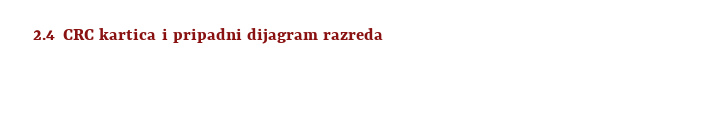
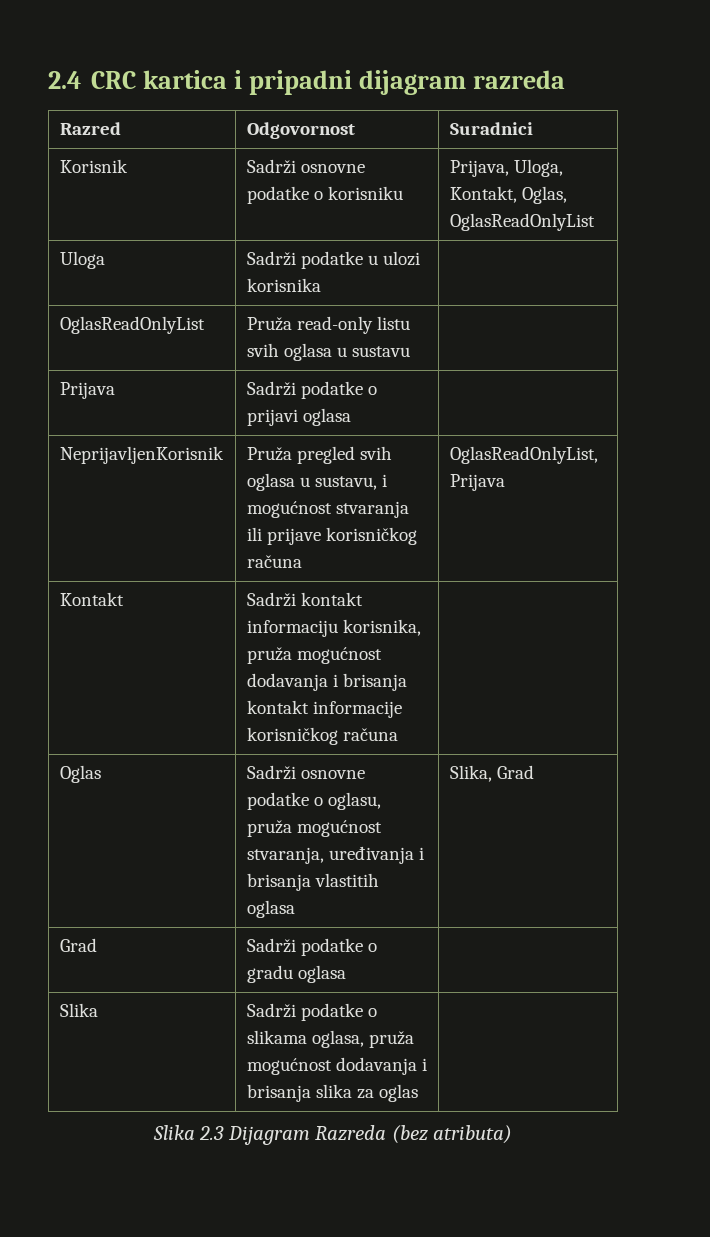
(383, 34) none -> [59,122,121,135] [246,122,355,139] [449,122,533,135] [59,159,128,173] [246,159,365,174] [246,186,403,204] [449,159,563,177] [449,186,567,204] [449,213,595,231] [59,251,105,269] [246,251,420,269] [246,278,321,292] [59,316,205,334] [246,316,410,334] [246,343,410,361] [59,382,115,399] [246,381,377,399] [246,408,351,426] [59,446,224,464] [246,446,392,464] [246,473,387,491] [246,501,409,518] [246,527,417,545] [246,555,302,568] [449,446,598,464] [449,474,505,491] [59,592,124,606] [246,592,363,607] [246,619,421,637] [246,647,382,664] [246,673,407,691] [246,700,402,718] [246,727,398,745] [59,765,101,783] [246,765,365,780] [246,792,381,810] [246,820,382,837] [246,846,424,864] [246,873,379,891] [246,900,295,918] [449,765,534,782] [59,938,97,952] [246,938,377,956] [246,965,346,983] [59,1003,98,1017] [246,1003,377,1021] [246,1030,414,1048] [246,1057,427,1075] [246,1084,418,1102] [152,1125,513,1145] // Razred | Odgovornost | Suradnici // Korisnik | Sadrži osnovne podatke o korisniku | Prijava, Uloga, Kontakt, Oglas, OglasReadOnlyList // Uloga | Sadrži podatke u ulozi korisnika | // OglasReadOnlyList | Pruža read-only listu svih oglasa u sustavu | // Prijava | Sadrži podatke o prijavi oglasa | // NeprijavljenKorisnik | Pruža pregled svih oglasa u sustavu, i mogućnost stvaranja ili prijave korisničkog računa | OglasReadOnlyList, Prijava // Kontakt | Sadrži kontakt informaciju korisnika, pruža mogućnost dodavanja i brisanja kontakt informacije korisničkog računa | // Oglas | Sadrži osnovne podatke o oglasu, pruža mogućnost stvaranja, uređivanja i brisanja vlastitih oglasa | Slika, Grad // Grad | Sadrži podatke o gradu oglasa | // Slika | Sadrži podatke o slikama oglasa, pruža mogućnost dodavanja i brisanja slika za oglas | // Slika 2.3 Dijagram Razreda (bez atributa)

